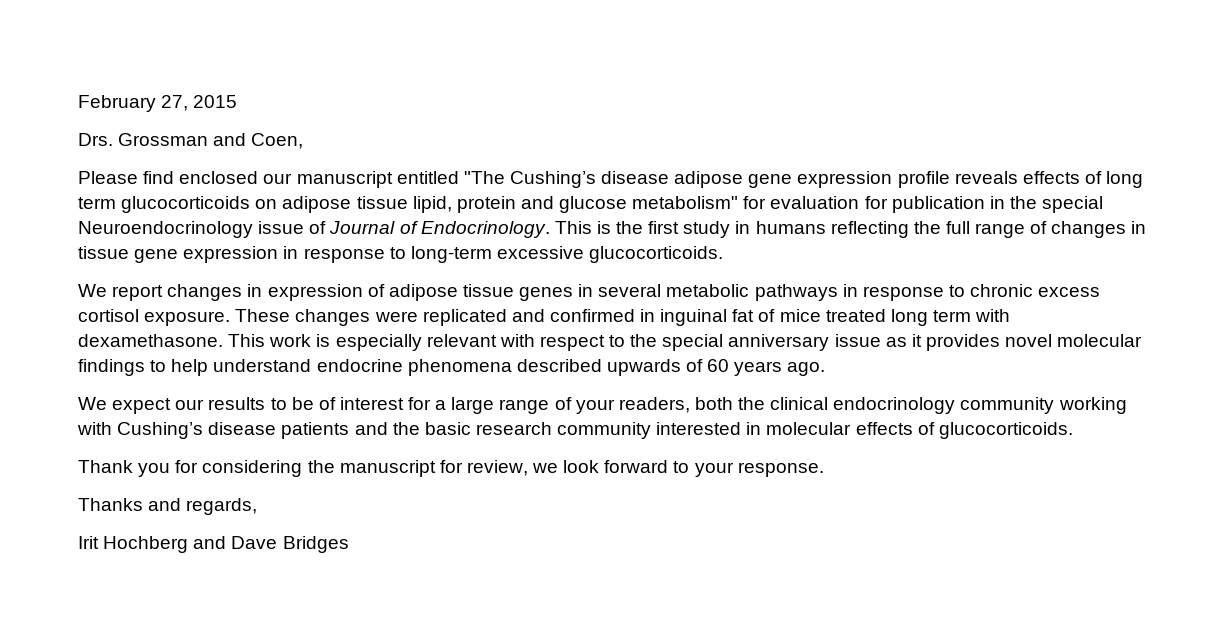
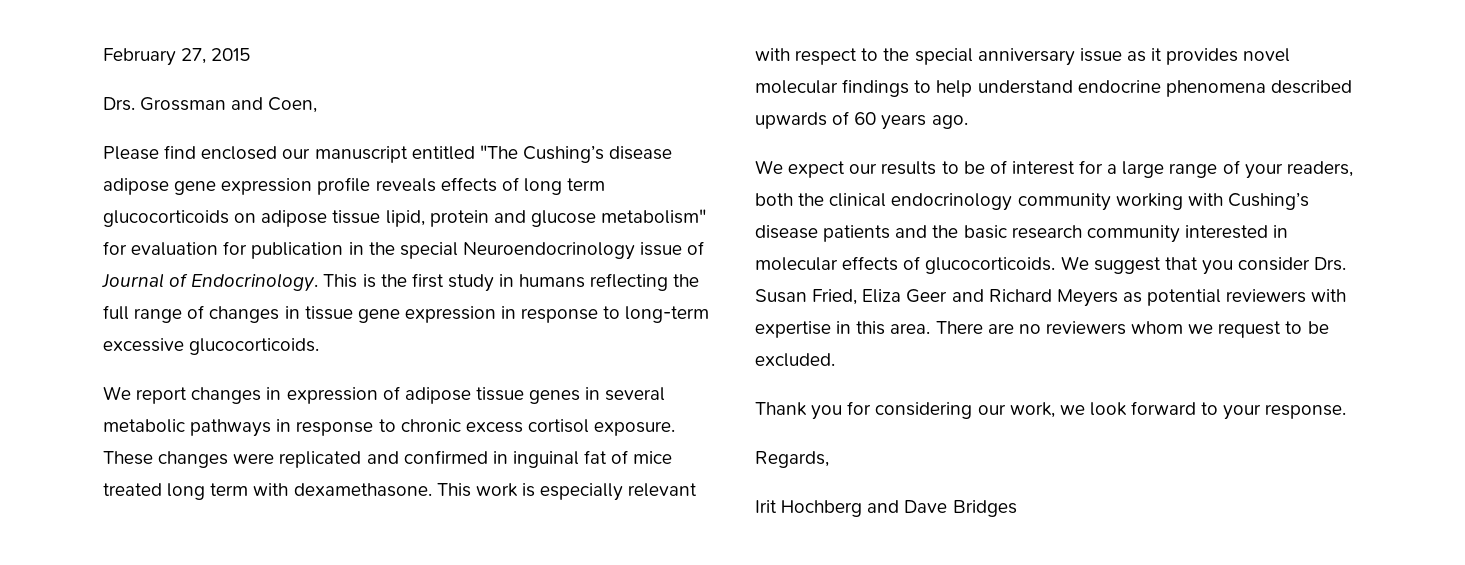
(1073, 430) none -> [1060,256,1347,275] [755,289,1347,307] [755,321,1329,338] [755,353,835,367] We suggest that you consider Drs. Susan Fried, Eliza Geer and Richard Meyers as potential reviewers with expertise in this area. There are no reviewers whom we request to be excluded.
[307,460,528,477] the manuscript for review, -> [977,402,1055,418] our work,
[78,498,258,515] Thanks and regards, -> [755,451,829,468] Regards,

